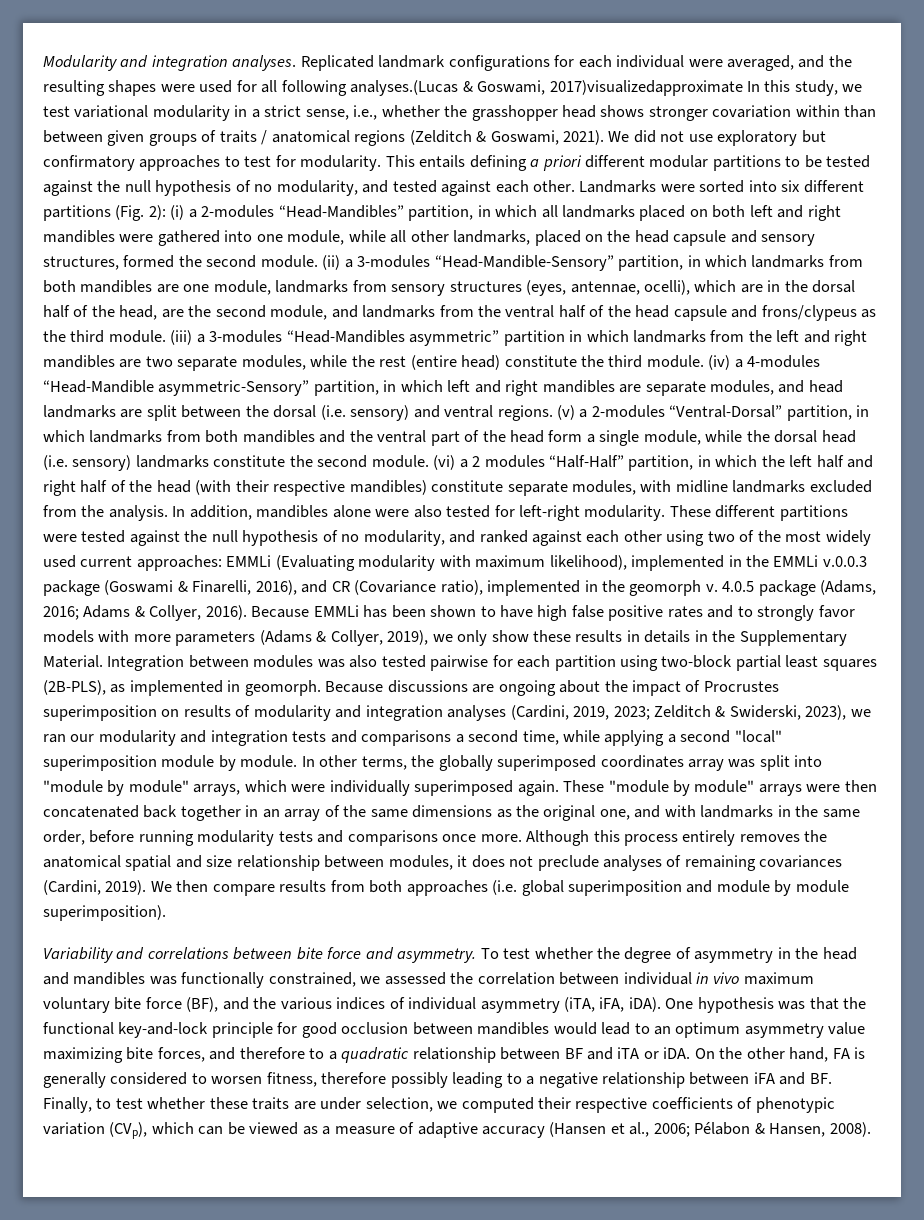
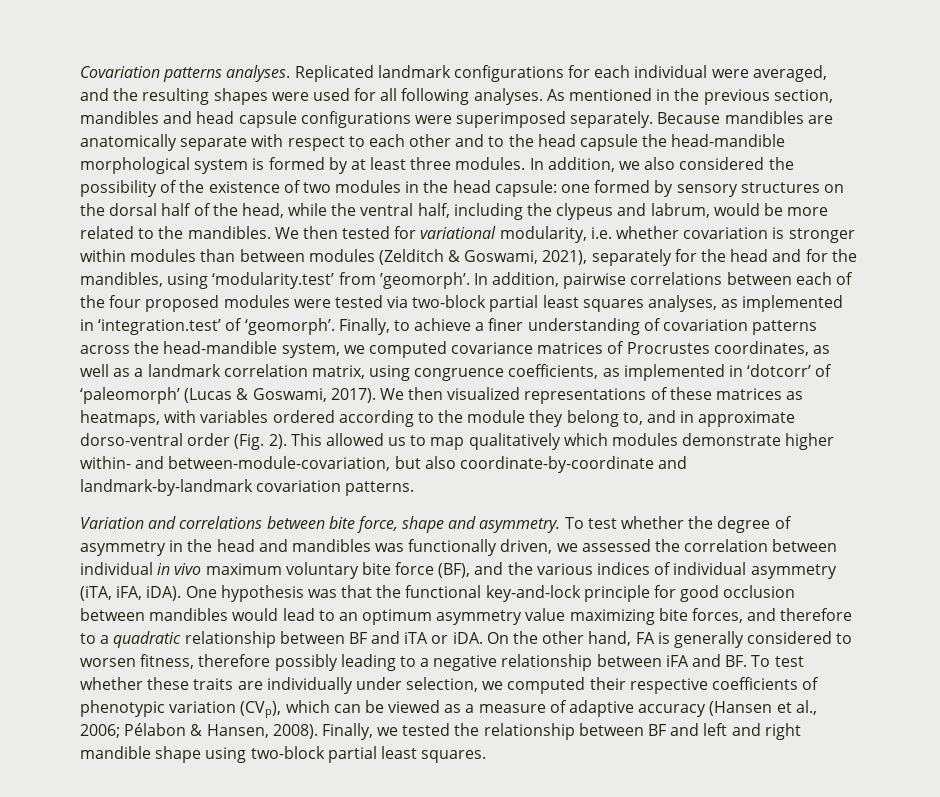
[43,55,228,71] Modularity and integration -> [80,66,223,82] Covariation patterns
[350,80,863,96] [43,105,877,121] [43,130,826,146] [43,155,871,171] [43,180,864,196] [43,205,841,221] [43,230,816,246] [43,255,863,271] [43,280,781,296] analyses.(Lucas & Goswami, 2017)visualizedapproximate In this study, we test variational modularity in a strict sense, i.e., whether the grasshopper head shows stronger covariation within than between given groups of traits / anatomical regions (Zelditch & Goswami, 2021). We did not use exploratory but confirmatory approaches to test for modularity. This entails defining a priori different modular partitions to be tested against the null hypothesis of no modularity, and tested against each other. Landmarks were sorted into six different partitions (Fig. 2): (i) a 2-modules “Head-Mandibles” partition, in which all landmarks placed on both left and right mandibles were gathered into one module, while all other landmarks, placed on the head capsule and sensory structures, formed the second module. (ii) a 3-modules “Head-Mandible-Sensory” partition, in which landmarks from both mandibles are one module, landmarks from sensory structures (eyes, antennae, ocelli), which are in -> [473,88,833,105] [80,111,833,128] [80,134,786,151] [80,157,794,174] [80,180,844,197] analyses. As mentioned in the previous section, mandibles and head capsule configurations were superimposed separately. Because mandibles are anatomically separate with respect to each other and to the head capsule the head-mandible morphological system is formed by at least three modules. In addition, we also considered the possibility of the existence of two modules in the head capsule: one formed by sensory structures on
[161,305,877,321] [43,330,868,346] [43,355,821,371] [43,380,843,396] [43,405,870,421] [43,430,856,446] [43,455,874,471] [43,480,872,496] [43,505,848,521] [43,530,871,546] [43,555,867,571] [43,580,877,596] [43,605,855,621] [43,630,847,646] [43,655,659,671] are the second module, and landmarks from the ventral half of the head capsule and frons/clypeus as the third module. (iii) a 3-modules “Head-Mandibles asymmetric” partition in which landmarks from the left and right mandibles are two separate modules, while the rest (entire head) constitute the third module. (iv) a 4-modules “Head-Mandible asymmetric-Sensory” partition, in which left and right mandibles are separate modules, and head landmarks are split between the dorsal (i.e. sensory) and ventral regions. (v) a 2-modules “Ventral-Dorsal” partition, in which landmarks from both mandibles and the ventral part of the head form a single module, while the dorsal head (i.e. sensory) landmarks constitute the second module. (vi) a 2 modules “Half-Half” partition, in which the left half and right half of the head (with their respective mandibles) constitute separate modules, with midline landmarks excluded from the analysis. In addition, mandibles alone were also tested for left-right modularity. These different partitions were tested against the null hypothesis of no modularity, and ranked against each other using two of the most widely used current approaches: EMMLi (Evaluating modularity with maximum likelihood), implemented in the EMMLi v.0.0.3 package (Goswami & Finarelli, 2016), and CR (Covariance ratio), implemented in the geomorph v. 4.0.5 package (Adams, 2016; Adams & Collyer, 2016). Because EMMLi has been shown to have high false positive rates and to strongly favor models with more parameters (Adams & Collyer, 2019), we only show these results in details in the Supplementary Material. Integration between modules was also tested pairwise for each partition using -> [288,203,829,220] [80,226,855,243] [80,249,857,266] [80,272,854,289] [80,295,409,312] while the ventral half, including the clypeus and labrum, would be more related to the mandibles. We then tested for variational modularity, i.e. whether covariation is stronger within modules than between modules (Zelditch & Goswami, 2021), separately for the head and for the mandibles, using ‘modularity.test’ from ’geomorph’. In addition, pairwise correlations between each of the four proposed modules were tested via
[43,680,779,696] [43,705,871,721] [43,730,782,746] [43,755,823,771] [43,780,877,796] [43,805,860,821] [43,830,828,846] [43,855,843,871] [43,880,849,896] [43,905,166,921] [43,947,113,963] (2B-PLS), as implemented in geomorph. Because discussions are ongoing about the impact of Procrustes superimposition on results of modularity and integration analyses (Cardini, 2019, 2023; Zelditch & Swiderski, 2023), we ran our modularity and integration tests and comparisons a second time, while applying a second "local" superimposition module by module. In other terms, the globally superimposed coordinates array was split into "module by module" arrays, which were individually superimposed again. These "module by module" arrays were then concatenated back together in an array of the same dimensions as the original one, and with landmarks in the same order, before running modularity tests and comparisons once more. Although this process entirely removes the anatomical spatial and size relationship between modules, it does not preclude analyses of remaining covariances (Cardini, 2019). We then compare results from both approaches (i.e. global superimposition and module by module superimposition). // Variability -> [648,295,844,312] [80,318,818,335] [80,341,831,358] [80,364,833,381] [80,387,804,404] [80,410,796,427] [80,433,835,450] [80,456,688,473] [80,479,415,496] [80,517,144,529] analyses, as implemented in ‘integration.test’ of ‘geomorph’. Finally, to achieve a finer understanding of covariation patterns across the head-mandible system, we computed covariance matrices of Procrustes coordinates, as well as a landmark correlation matrix, using congruence coefficients, as implemented in ‘dotcorr’ of ‘paleomorph’ (Lucas & Goswami, 2017). We then visualized representations of these matrices as heatmaps, with variables ordered according to the module they belong to, and in approximate dorso-ventral order (Fig. 2). This allowed us to map qualitatively which modules demonstrate higher within- and between-module-covariation, but also coordinate-by-coordinate and landmark-by-landmark covariation patterns. // Variation
[327,947,362,959] force -> [356,516,445,533] force, shape
[268,972,356,987] constrained, -> [500,539,553,554] driven,
[43,1097,112,1113] Finally, to -> [751,655,771,667] To
(316, 1105) none -> [266,677,353,694] individually
(871, 1129) none -> [321,723,801,740] [80,746,487,763] Finally, we tested the relationship between BF and left and right mandible shape using two-block partial least squares.

